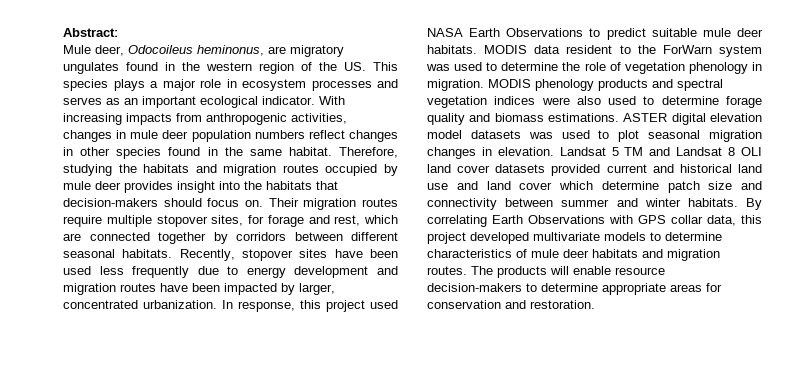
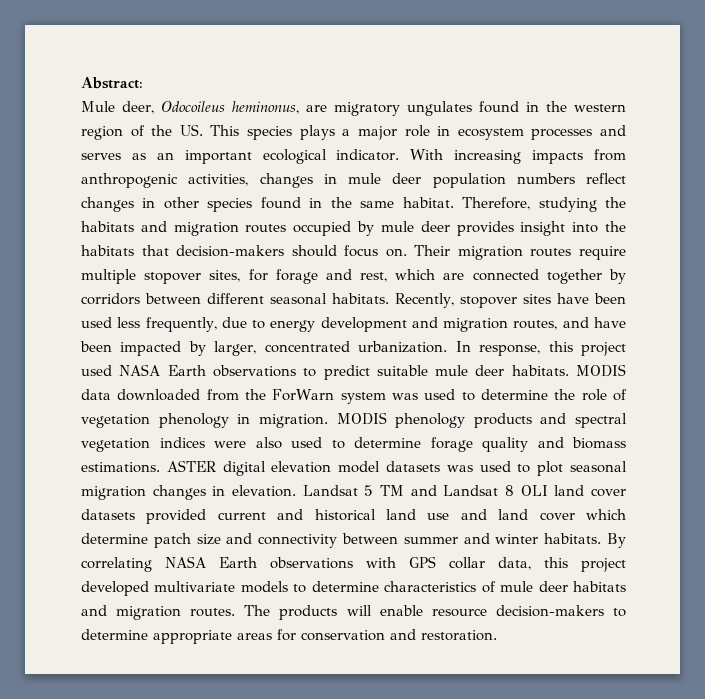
[132,266,190,278] frequently -> [145,317,217,332] frequently,
[120,283,156,292] routes -> [513,317,589,330] routes, and
[506,28,584,37] Observations -> [212,365,296,377] observations
[566,45,631,54] resident to -> [117,389,239,401] downloaded from
[492,215,605,224] Earth Observations -> [165,556,353,569] NASA Earth observations

